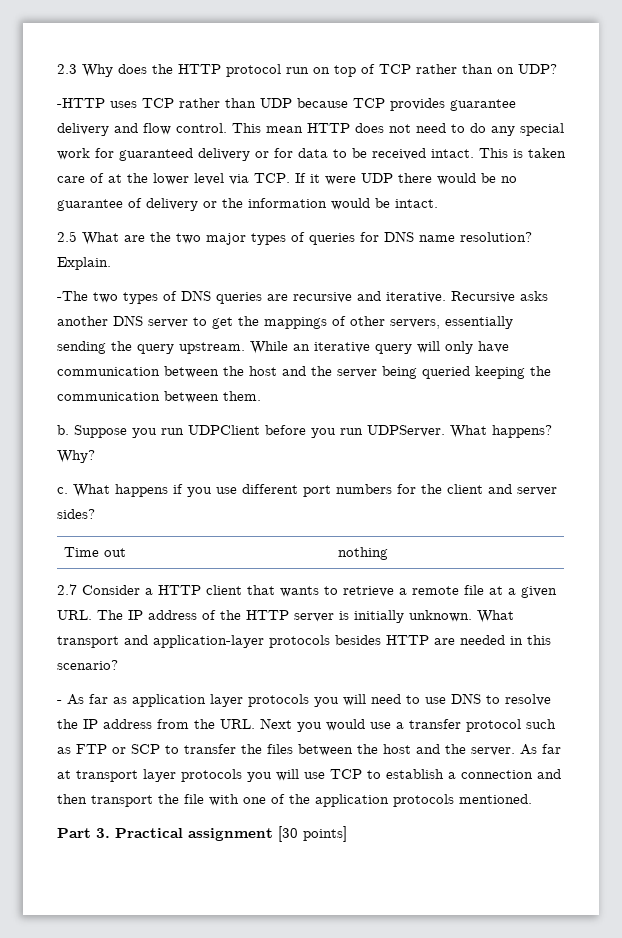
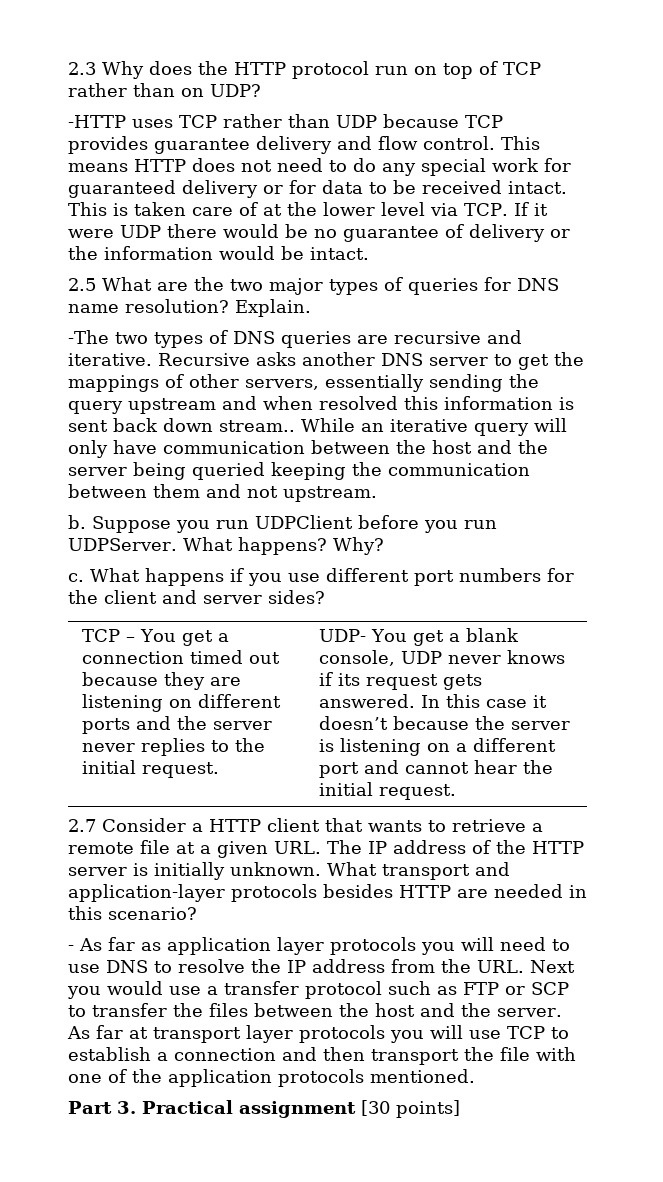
[266,126,303,133] mean -> [68,163,128,172] means
[179,342,245,354] upstream. -> [128,396,574,414] [68,418,295,432] upstream and when resolved this information is sent back down stream..
[223,391,261,401] them. -> [153,484,377,502] them and not upstream.
[64,547,127,557] [338,547,389,560] Time out | nothing -> [81,629,229,646] [81,650,280,664] [81,672,241,690] [81,694,281,712] [81,716,272,734] [81,738,265,756] [81,760,219,778] [318,628,519,646] [318,650,565,666] [318,672,482,690] [318,694,547,708] [318,716,570,730] [318,738,556,756] [318,760,553,778] [318,782,456,800] TCP – You get a connection timed out because they are listening on different ports and the server never replies to the initial request. | UDP- You get a blank console, UDP never knows if its request gets answered. In this case it doesn’t because the server is listening on a different port and cannot hear the initial request.

